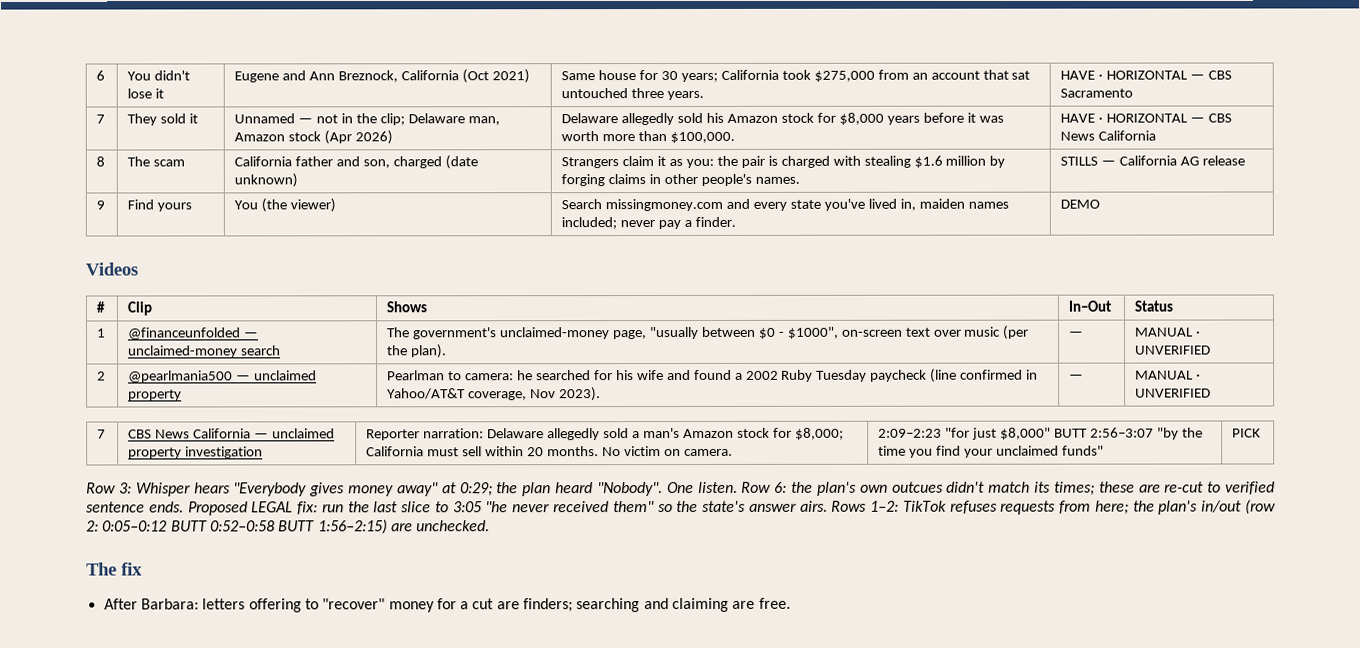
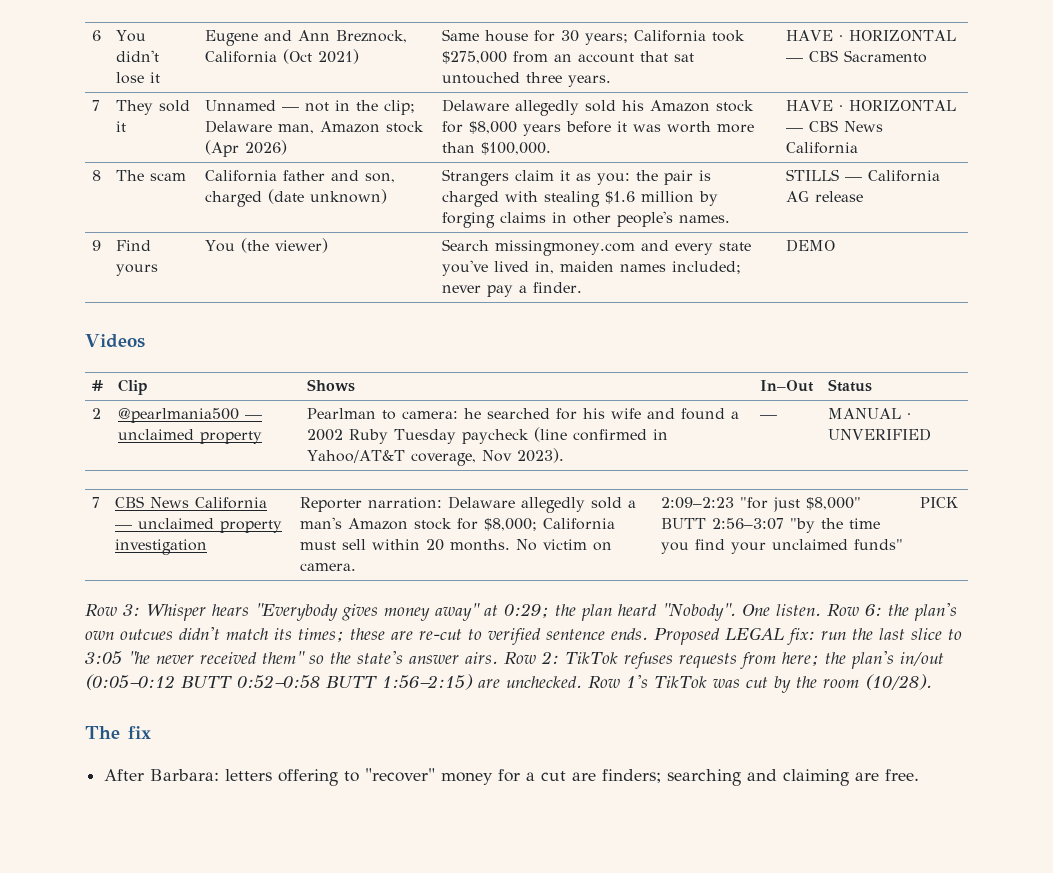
[97,328,107,338] [128,327,260,340] [128,345,282,358] [387,325,1030,340] [387,344,448,359] [1069,331,1085,337] [1135,327,1202,337] [1135,345,1212,355] // 1 | @financeunfolded — unclaimed-money search | The government's unclaimed-money page, "usually between $0 - $1000", on-screen text over music (per the plan). | — | MANUAL · UNVERIFIED -> (873, 385) none
[831,500,900,512] Rows 1–2: -> [504,651,559,665] Row 2:
[1244,499,1276,515] [86,520,168,532] (row 2: 0:05–0:12 -> [85,674,175,690] (0:05–0:12
(491, 526) none -> [588,674,932,693] Row 1's TikTok was cut by the room (10/28).

